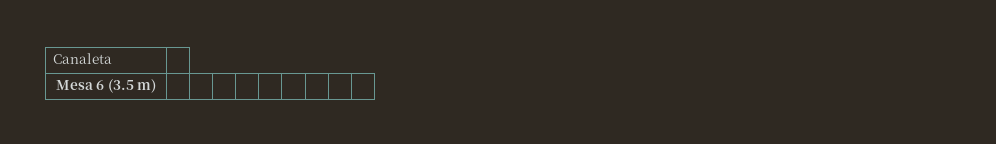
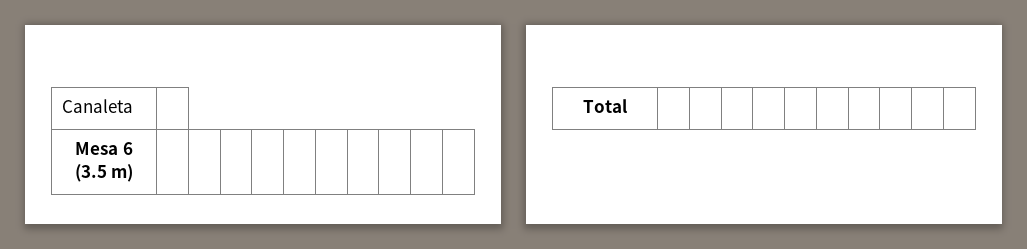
(157, 86) none -> [583,99,627,113] | // Total | | | | | | | | | |

